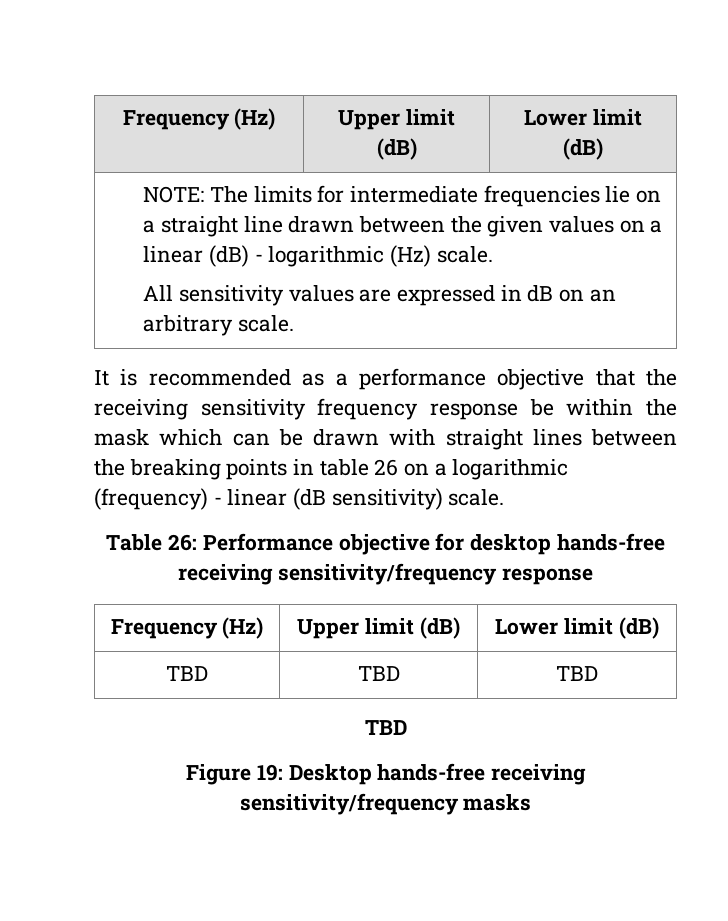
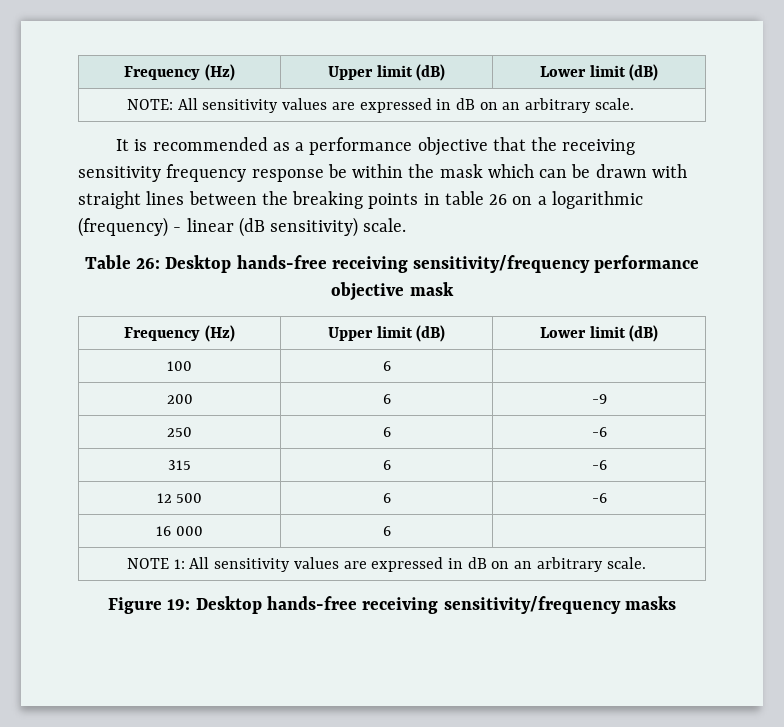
[210,185,662,207] [143,216,663,237] [143,245,493,267] The limits for intermediate frequencies lie on a straight line drawn between the given values on a linear (dB) - logarithmic (Hz) scale. // -> (173, 104) none
[202,533,665,555] [178,563,593,585] [110,617,264,639] [297,617,460,639] [495,617,659,639] [166,666,208,681] [357,666,400,681] [556,666,598,681] [364,720,407,735] Performance objective for desktop hands-free receiving sensitivity/frequency response // Frequency (Hz) | Upper limit (dB) | Lower limit (dB) // TBD | TBD | TBD // TBD -> [165,255,700,273] [331,282,454,301] [124,325,235,342] [327,325,446,342] [539,325,659,342] [167,361,192,371] [382,361,391,371] [166,394,193,404] [382,394,391,404] [591,394,607,404] [167,427,192,437] [382,427,391,437] [591,427,607,437] [168,460,191,470] [382,460,391,470] [591,460,607,470] [156,493,203,503] [382,493,391,503] [591,493,607,503] [156,526,203,536] [382,526,391,536] [126,557,646,572] Desktop hands-free receiving sensitivity/frequency performance objective mask // Frequency (Hz) | Upper limit (dB) | Lower limit (dB) // 100 | 6 | // 200 | 6 | -9 // 250 | 6 | -6 // 315 | 6 | -6 // 12 500 | 6 | -6 // 16 000 | 6 | // NOTE 1: All sensitivity values are expressed in dB on an arbitrary scale.

